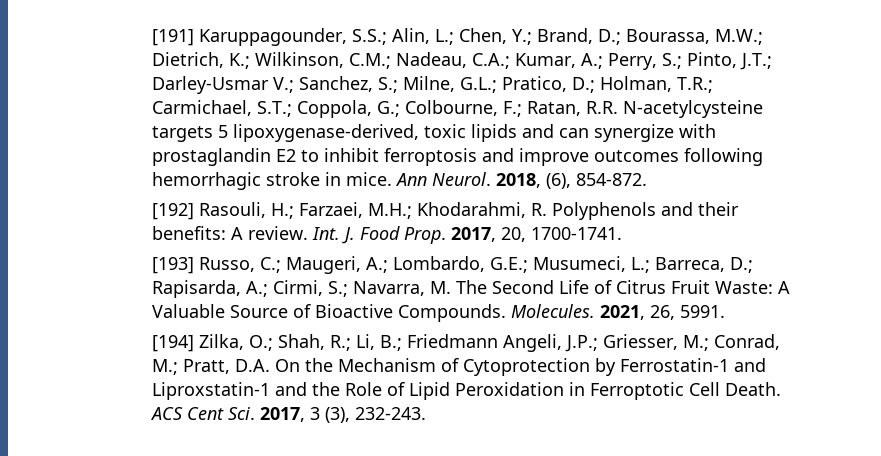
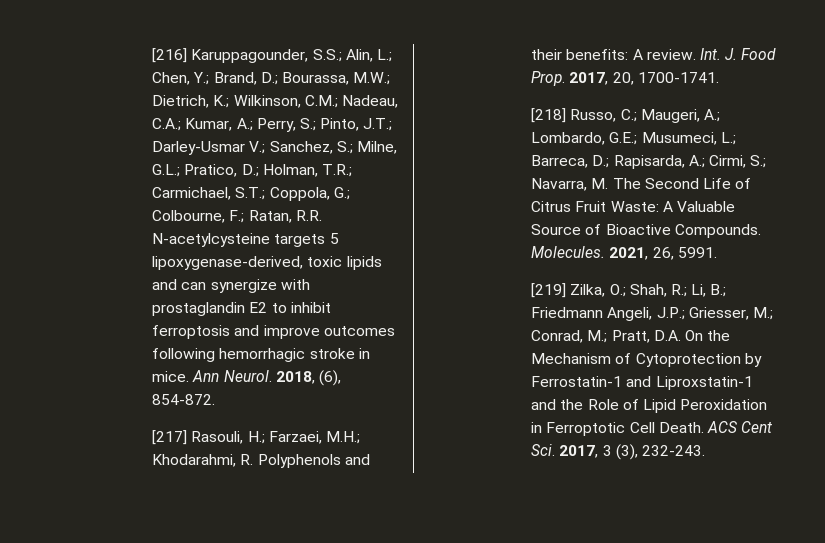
[152,29,195,46] [191] -> [152,48,188,63] [216]
[152,203,195,220] [192] -> [152,430,188,445] [217]
[152,257,195,274] [193] -> [531,108,567,123] [218]
[152,335,195,352] [194] -> [531,283,567,298] [219]

